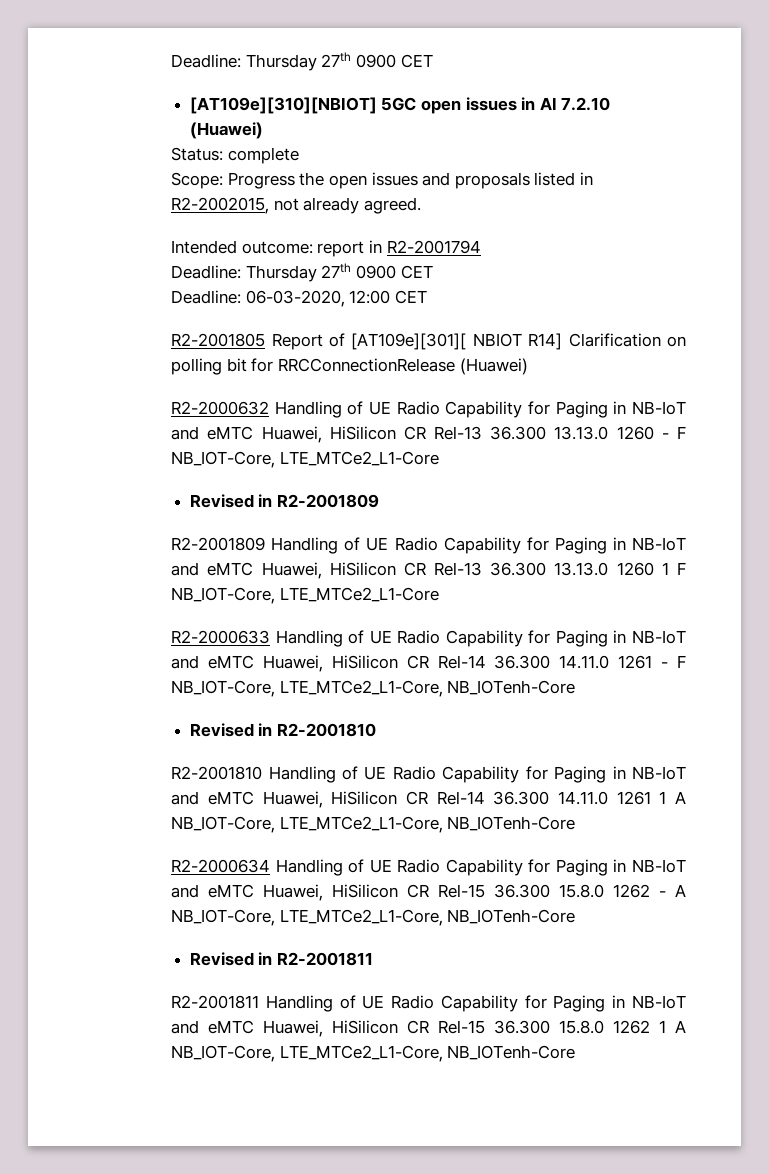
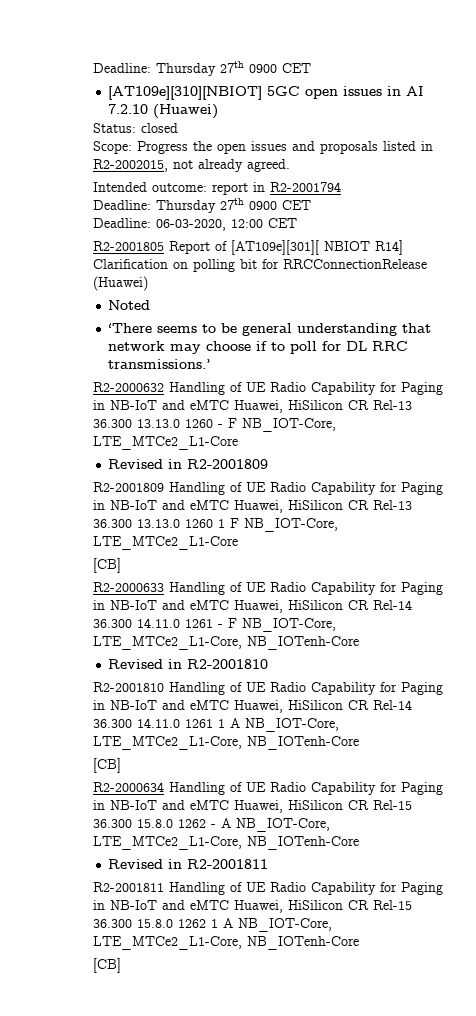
[227,147,299,164] complete -> [140,123,178,133] closed
(528, 366) none -> [108,300,151,310] [108,323,432,336] [108,341,409,354] [108,359,211,369] // Noted // ‘There seems to be general understanding that network may choose if to poll for DL RRC transmissions.’
(439, 594) none -> [92,558,121,573] // [CB]
(576, 823) none -> [92,758,121,773] // [CB]
(576, 1052) none -> [92,958,121,973] // [CB]

